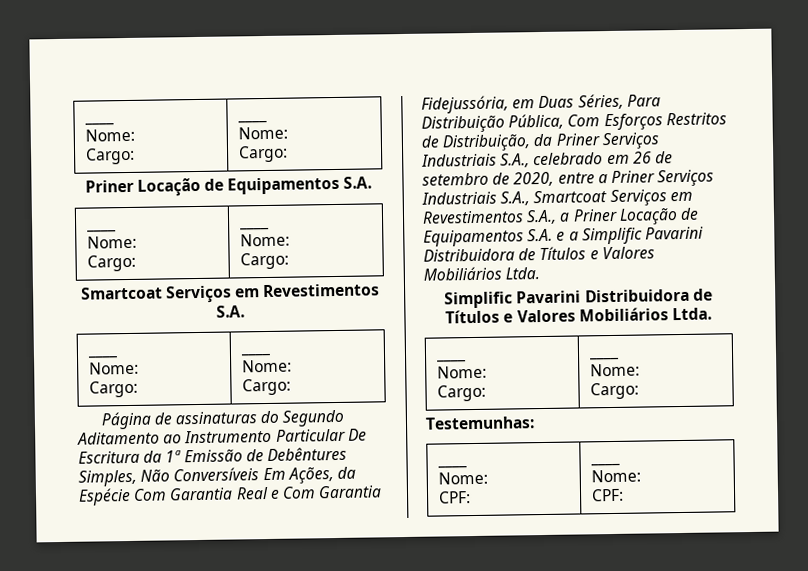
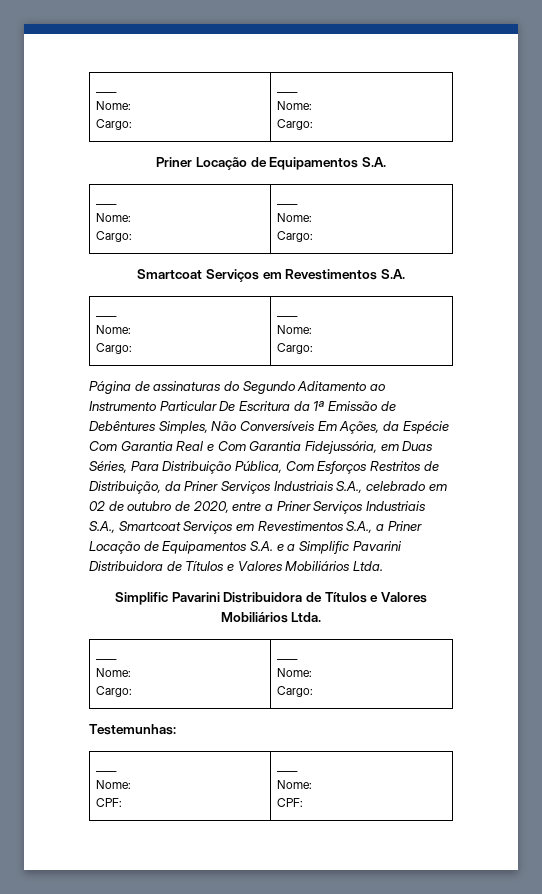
[632,151,673,164] [422,172,489,186] 26 de setembro -> [89,501,172,511] 02 de outubro

